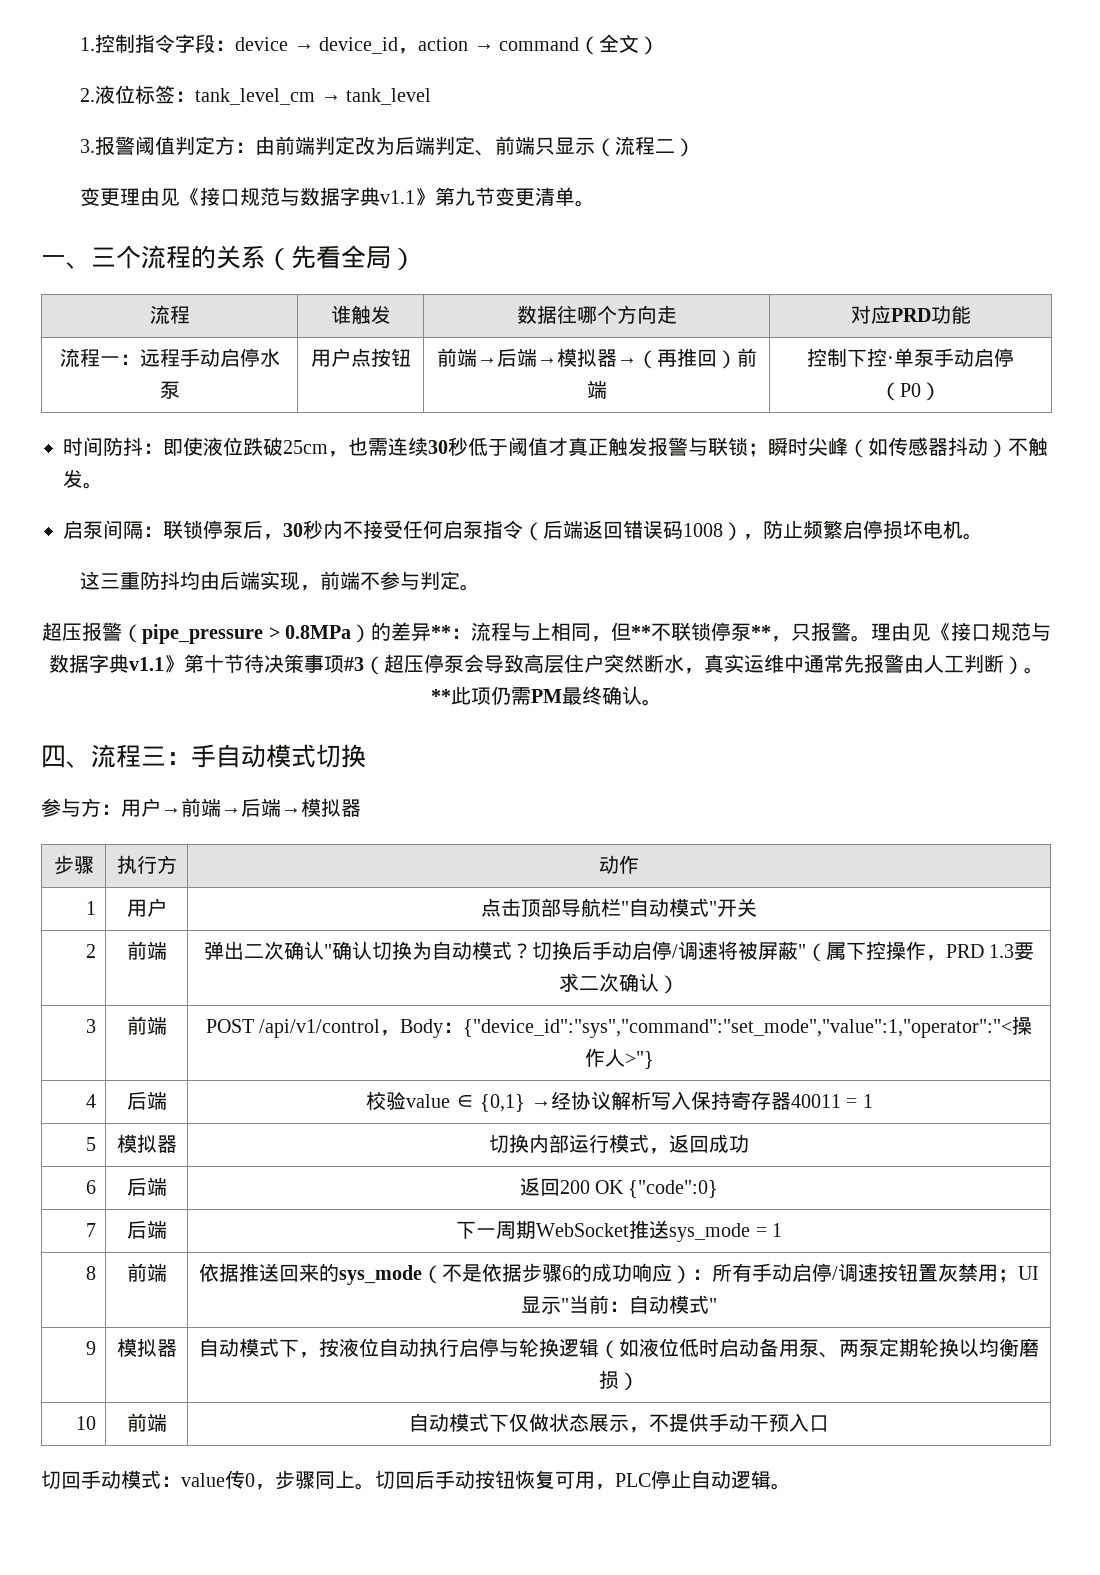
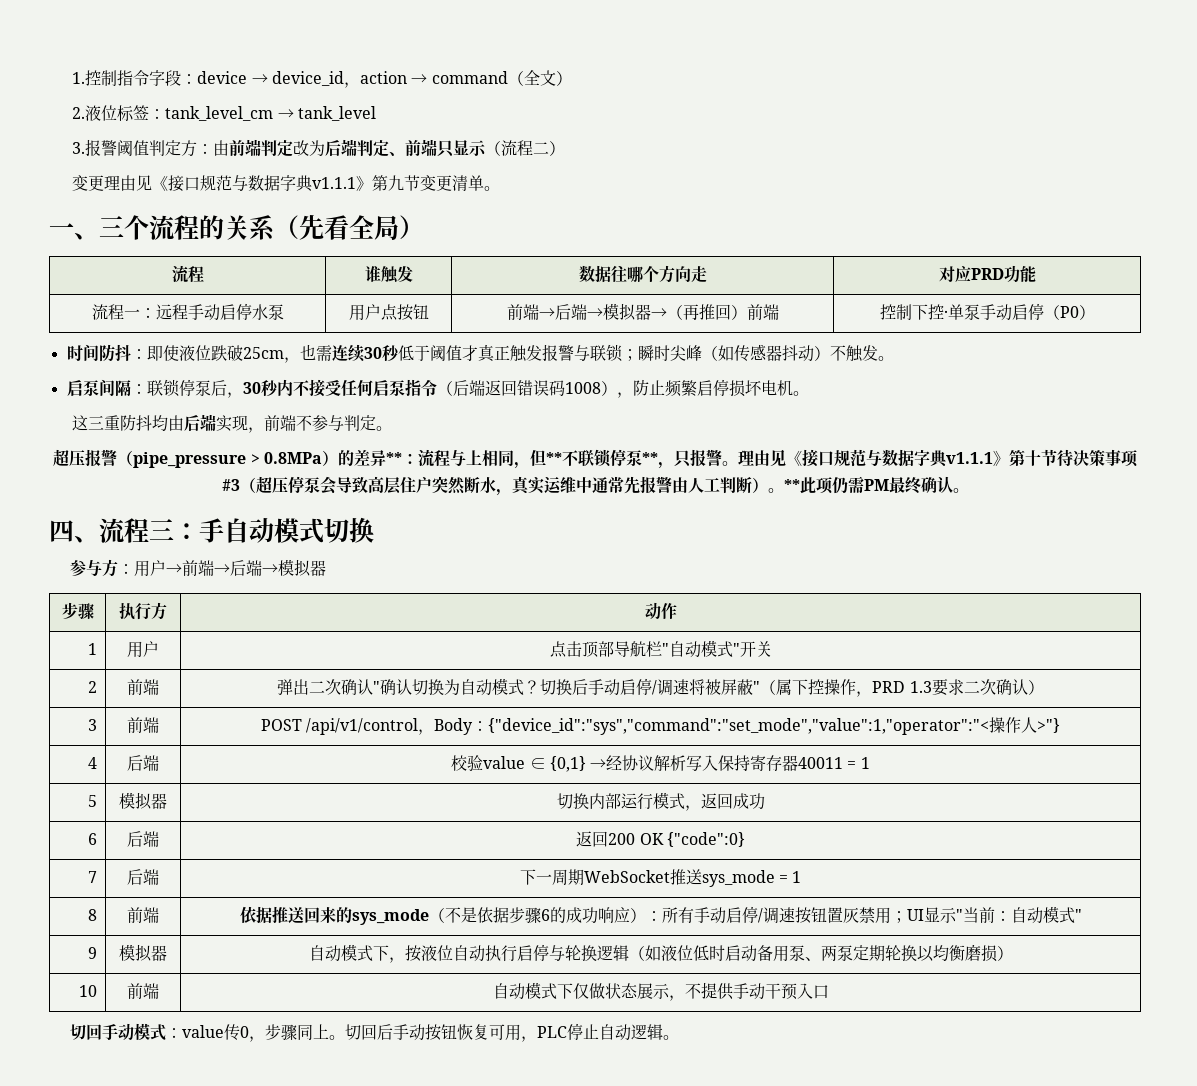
[380,190,416,204] v1.1 -> [312,177,357,189] v1.1.1
[129,657,164,671] v1.1 -> [945,452,993,464] v1.1.1

